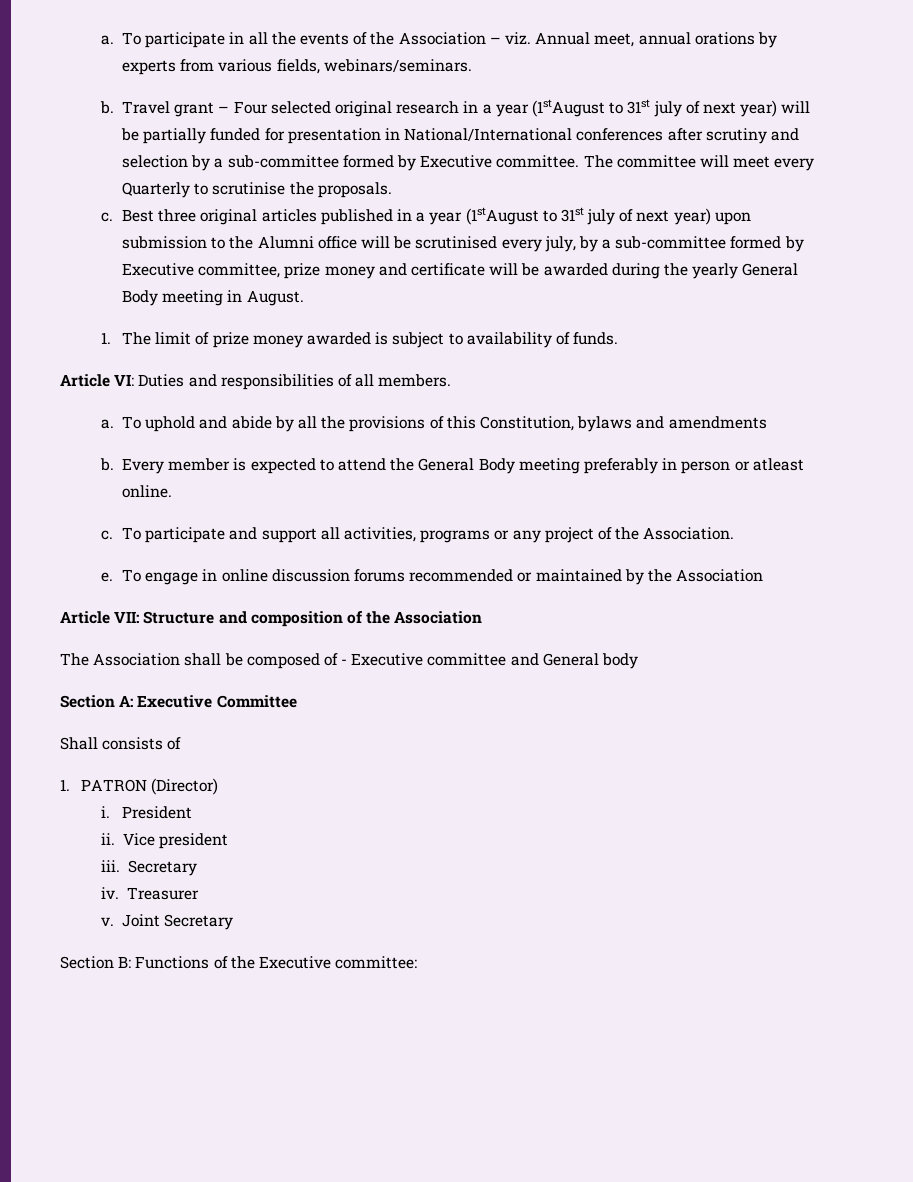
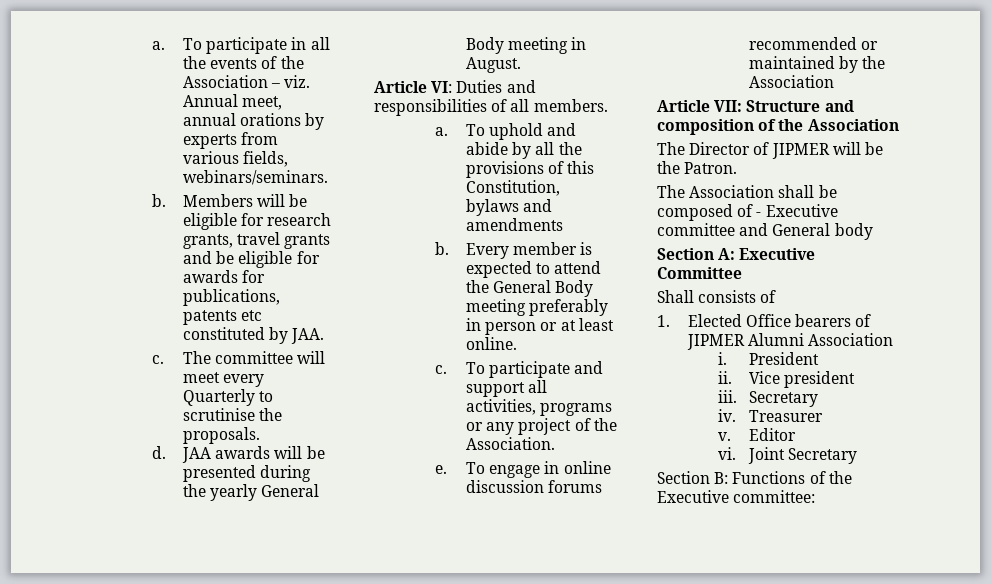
[122,99,811,117] [121,128,799,144] [122,155,580,171] Travel grant – Four selected original research in a year (1stAugust to 31st july of next year) will be partially funded for presentation in National/International conferences after scrutiny and selection by a sub-committee formed by Executive committee. -> [182,194,308,207] [182,213,332,230] [182,232,331,249] [182,251,320,268] [182,270,266,283] [182,289,280,306] [182,310,263,325] [182,327,325,344] [152,355,165,364] Members will be eligible for research grants, travel grants and be eligible for awards for publications, patents etc constituted by JAA. // c.
[101,207,751,225] [122,236,804,252] [122,263,608,279] c. Best three original articles published in a year (1stAugust to 31st july of next year) upon submission to the Alumni office will be scrutinised every july, by a sub-committee formed by Executive committee, prize money and certificate will be awarded -> [152,446,325,463] [182,465,256,482] d. JAA awards will be presented
[101,332,619,348] // 1. The limit of prize money awarded is subject to availability of funds. -> (521, 65) none
[752,458,804,471] atleast -> [560,318,614,331] at least
(483, 617) none -> [657,142,883,159] [657,161,738,174] // The Director of JIPMER will be the Patron.
[80,778,218,795] PATRON (Director) -> [687,314,872,327] [686,333,894,350] Elected Office bearers of JIPMER Alumni Association
(115, 921) none -> [748,428,796,441] [718,447,737,460] Editor // vi.

